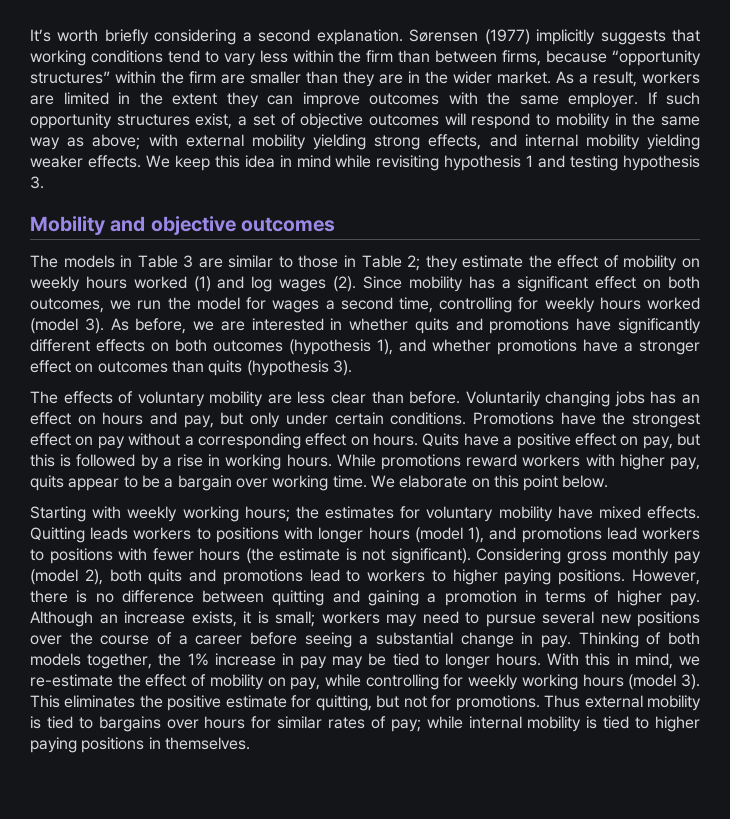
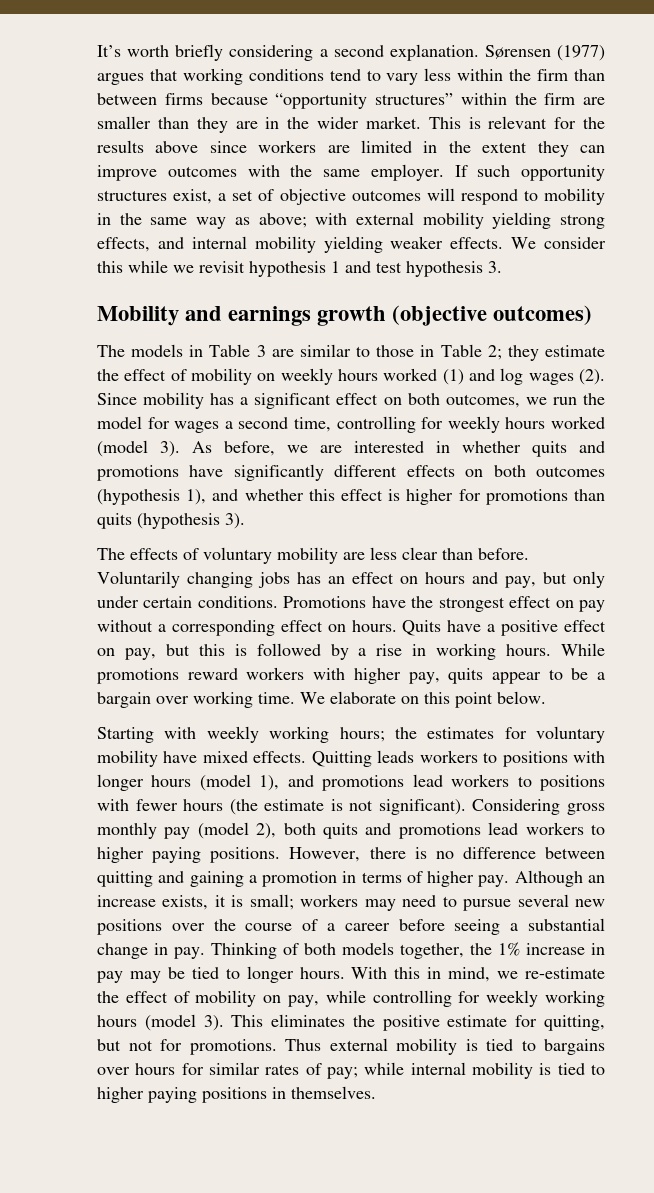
[536,29,666,45] implicitly suggests -> [97,73,144,85] argues
[502,50,542,66] firms, -> [164,93,203,105] firms
[556,71,637,87] As a result, -> [428,116,605,129] [97,140,247,153] This is relevant for the results above since
[174,155,440,171] keep this idea in mind while revisiting -> [544,237,606,249] [97,260,245,273] consider this while we revisit
[570,155,619,171] testing -> [376,262,402,273] test
[150,216,336,235] objective outcomes -> [228,305,593,326] earnings growth (objective outcomes)
[497,339,700,355] [30,360,168,373] promotions have a stronger effect on outcomes -> [308,489,568,505] this effect is higher for promotions
[346,570,361,582] to -> (519, 828) none

